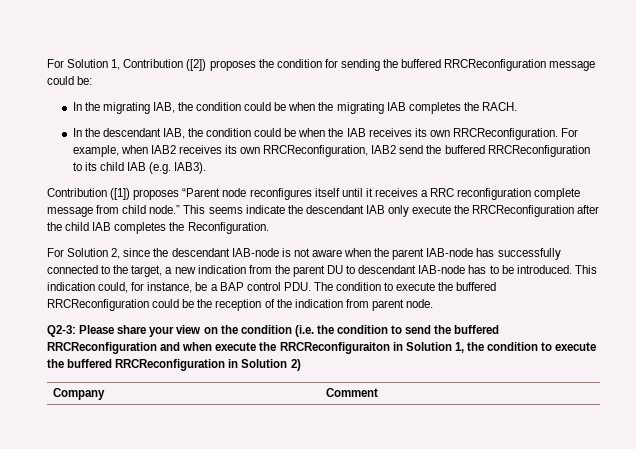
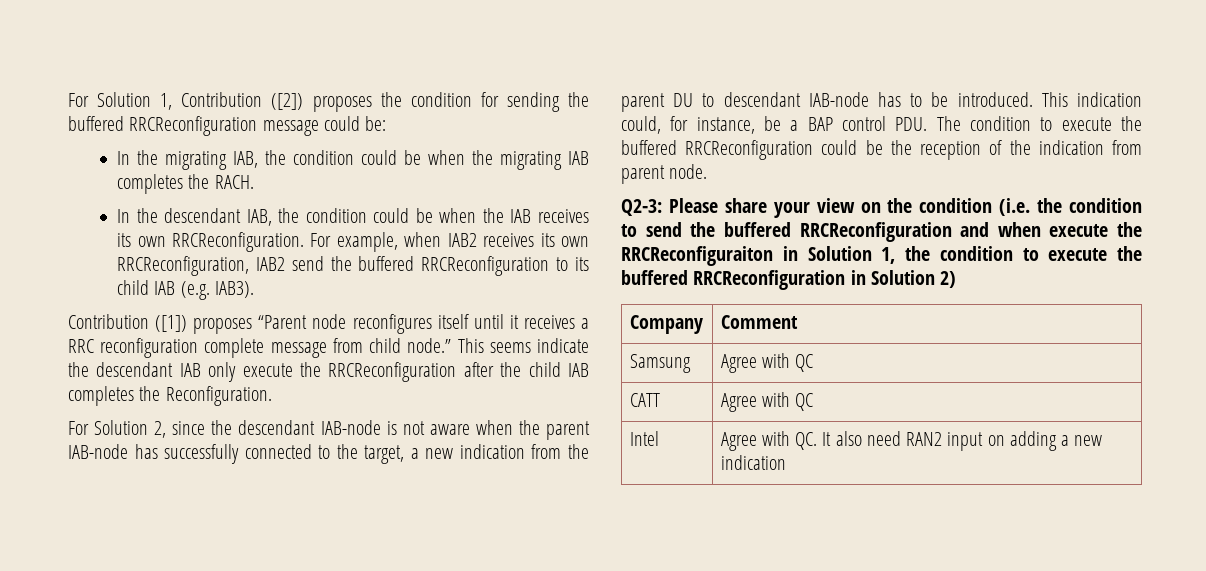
(378, 392) none -> [629,354,691,373] [720,353,814,373] [629,393,660,407] [720,392,814,412] [629,431,659,446] [720,431,1103,451] [720,455,786,470] // Samsung | Agree with QC // CATT | Agree with QC // Intel | Agree with QC. It also need RAN2 input on adding a new indication

